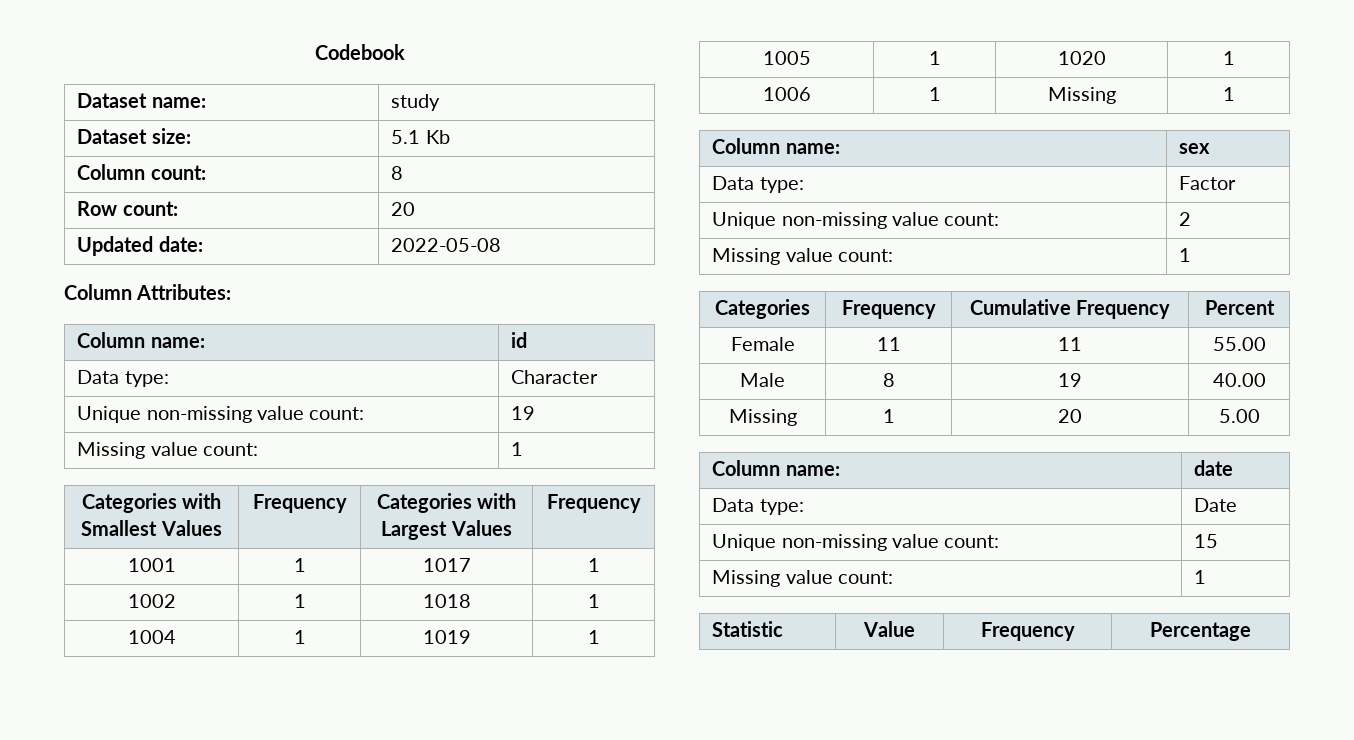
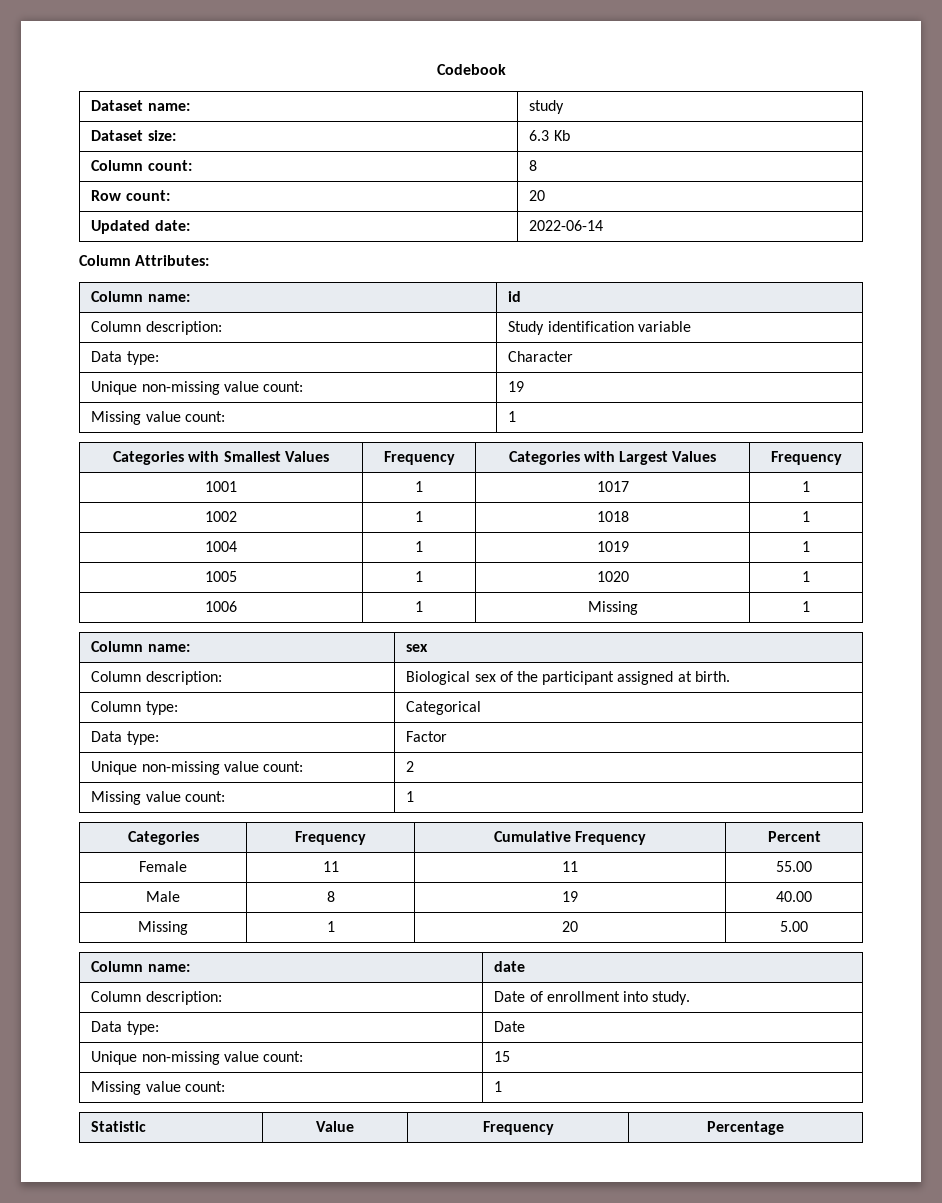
[391,130,421,144] 5.1 -> [529,130,550,141] 6.3
[391,238,502,252] 2022-05-08 -> [529,220,604,231] 2022-06-14
(528, 340) none -> [91,321,222,335] [508,321,691,335] // Column description: | Study identification variable
(1211, 148) none -> [91,671,222,685] [406,671,730,685] [91,701,178,715] [406,701,482,715] // Column description: | Biological sex of the participant assigned at birth. // Column type: | Categorical
(1234, 468) none -> [91,991,222,1005] [494,991,691,1005] // Column description: | Date of enrollment into study.

